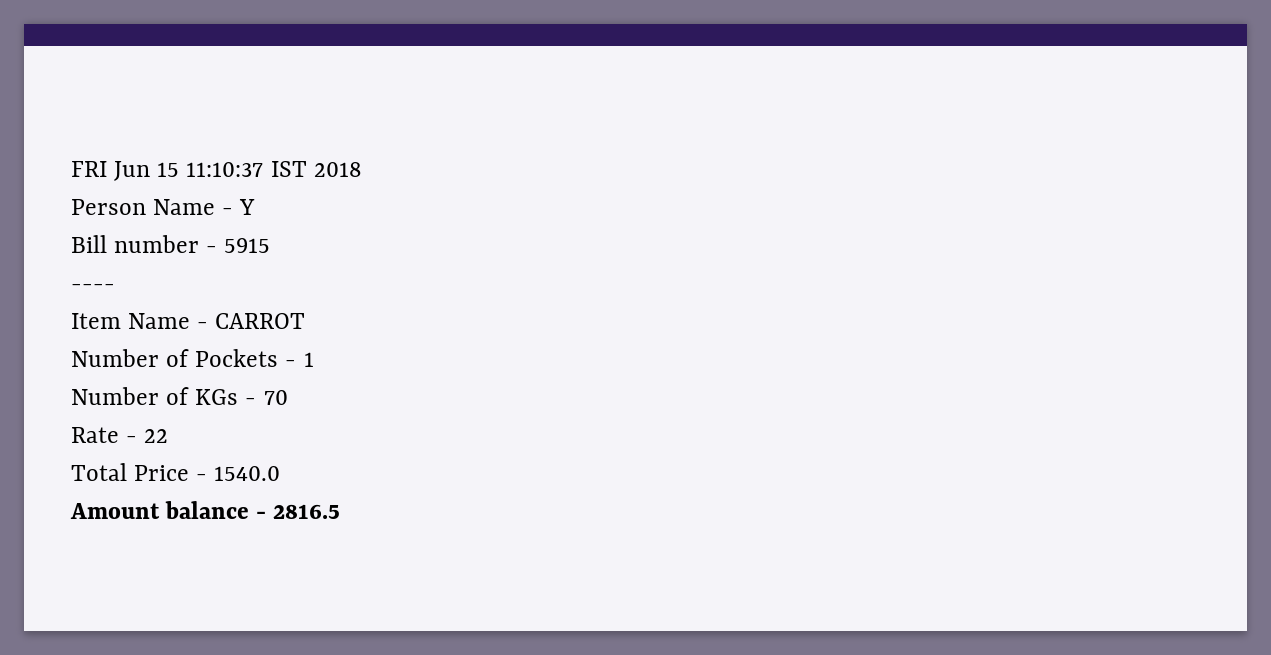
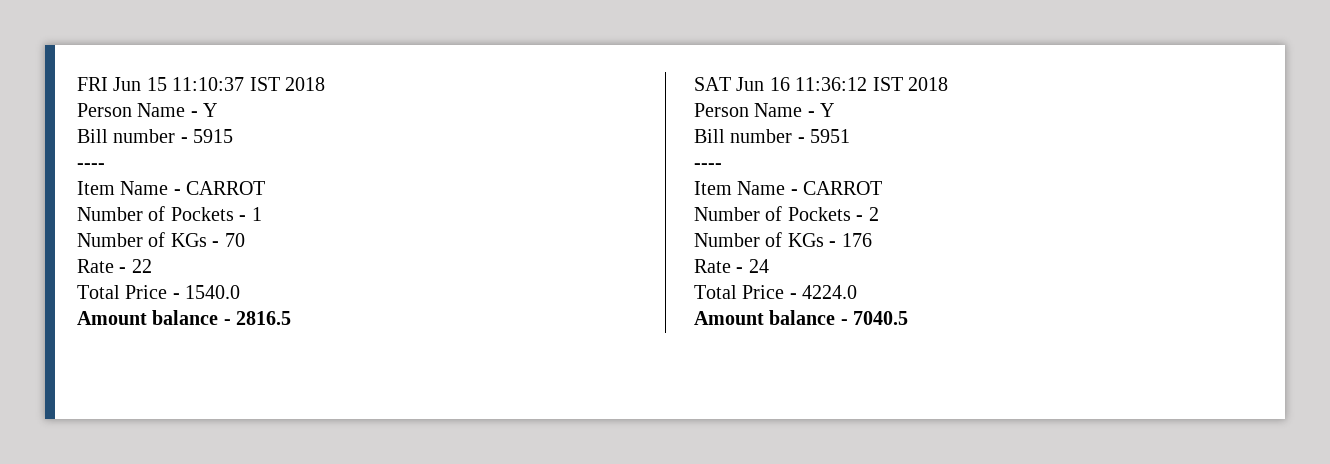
(341, 511) none -> [694,77,948,91] [694,103,835,117] [694,129,851,143] [694,163,722,169] [694,181,883,195] [694,206,879,221] [694,232,872,247] [694,259,769,273] [694,285,858,299] [694,310,909,325] // SAT Jun 16 11:36:12 IST 2018 // Person Name - Y // Bill number - 5951 // ---- // Item Name - CARROT // Number of Pockets - 2 // Number of KGs - 176 // Rate - 24 // Total Price - 4224.0 // Amount balance - 7040.5

